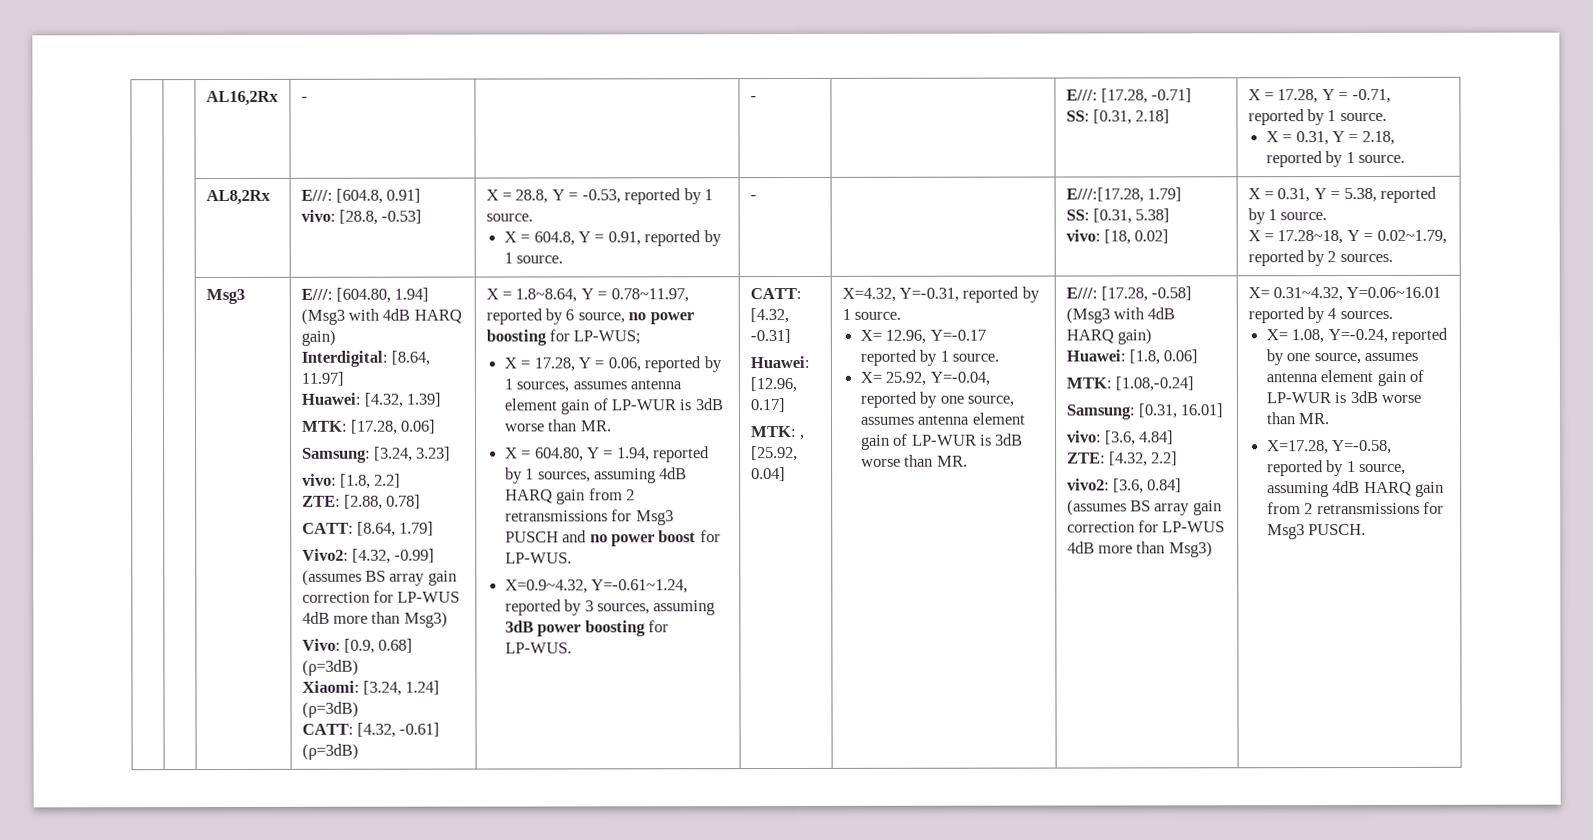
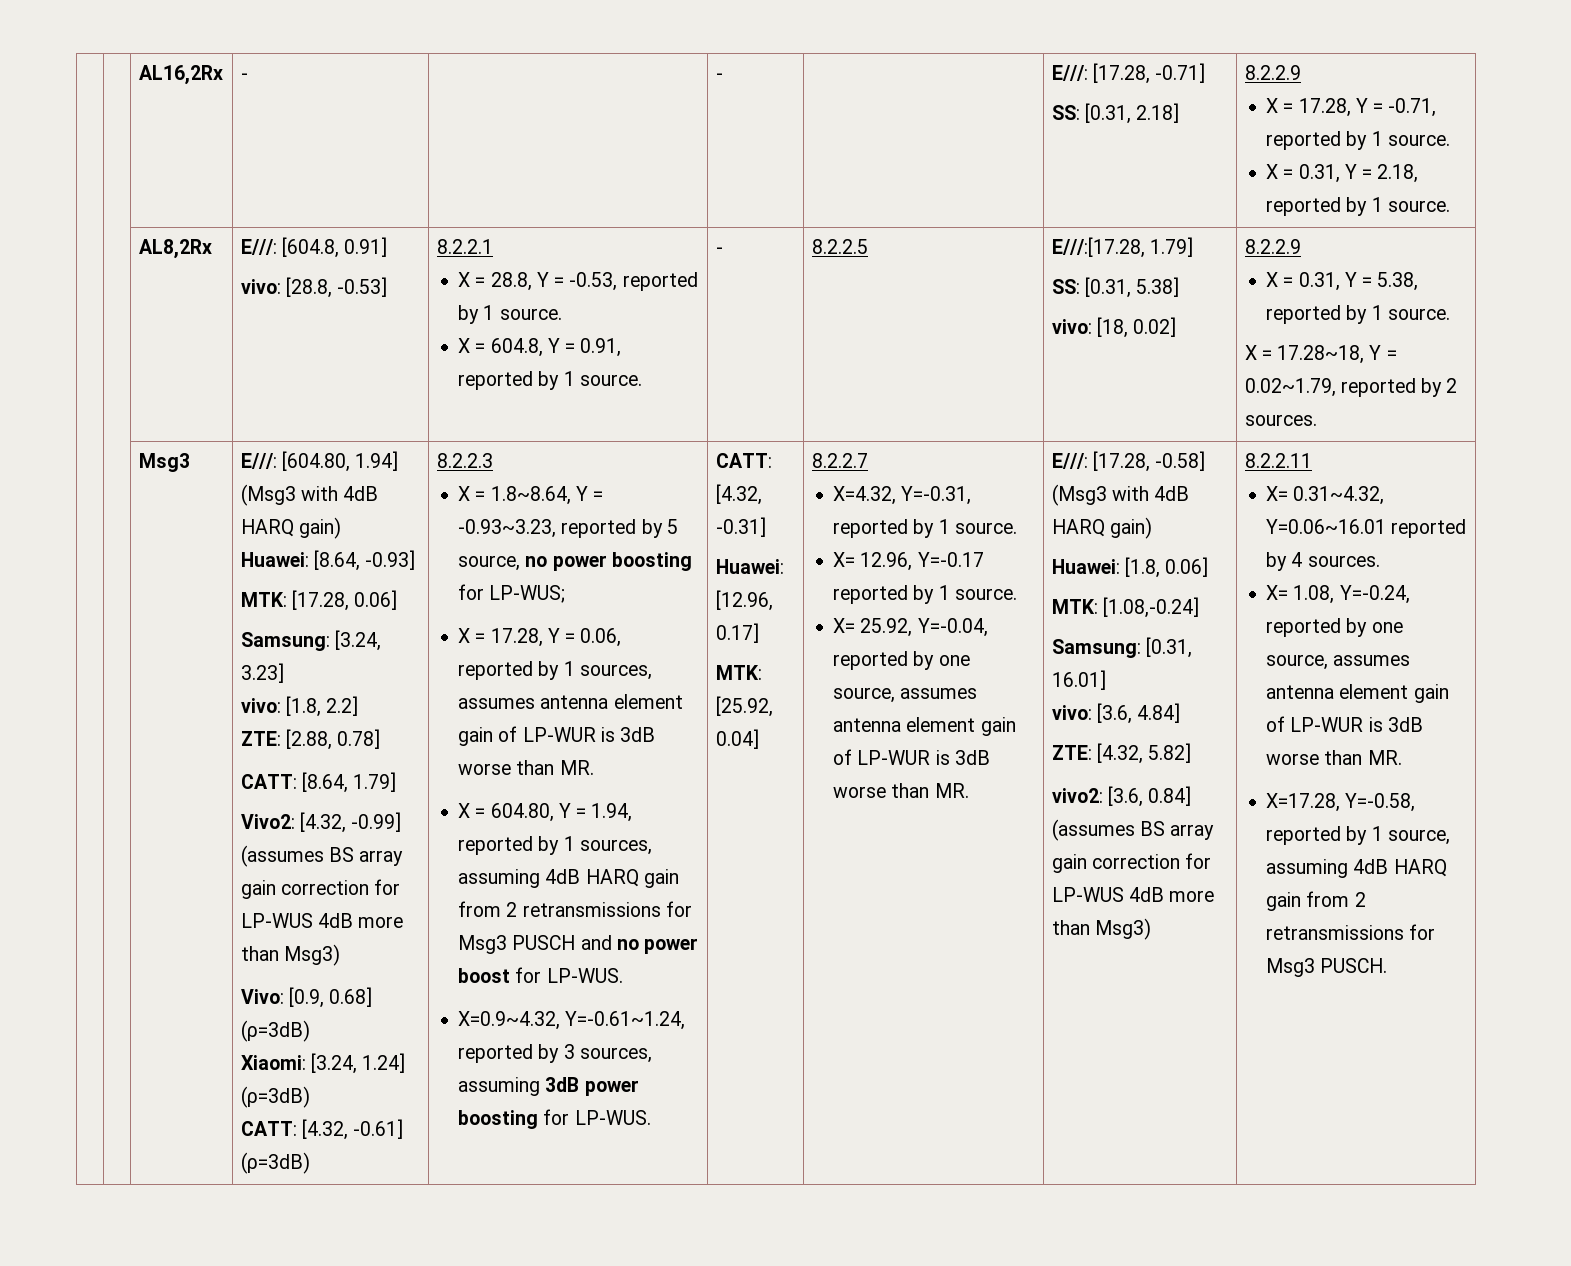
(1171, 116) none -> [1244,65,1301,80] 8.2.2.9 //
(423, 216) none -> [436,239,493,254] 8.2.2.1 //
(757, 198) none -> [811,239,868,254] 8.2.2.5
(1170, 236) none -> [1244,239,1301,254] 8.2.2.9 //
[300,350,430,367] [300,371,344,386] [300,392,442,408] Interdigital: [8.64, 11.97] // Huawei: [4.32, 1.39] -> [240,550,416,571] Huawei: [8.64, -0.93]
(359, 751) none -> [436,453,493,468] 8.2.2.3 //
[610,288,689,303] [485,308,575,325] 0.78~11.97, reported by 6 -> [458,519,678,538] -0.93~3.23, reported by 5
[799,434,805,440] , -> (762, 672) none
(786, 474) none -> [811,453,868,468] 8.2.2.7 //
[1151,451,1179,466] 2.2] -> [1148,743,1192,763] 5.82]
(1213, 549) none -> [1244,453,1312,468] 8.2.2.11 //

